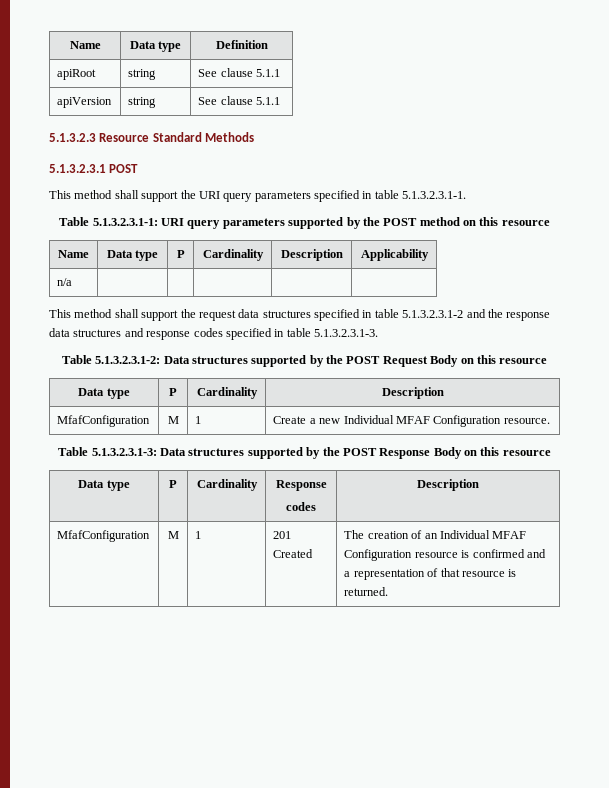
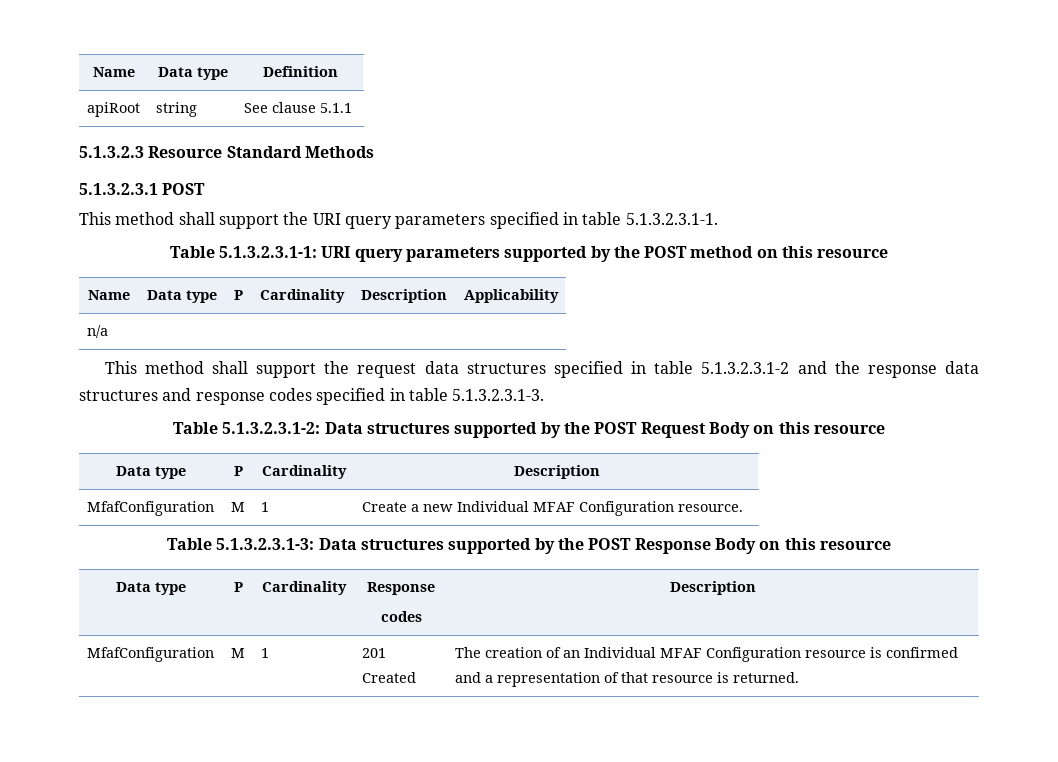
[57,97,113,108] [128,97,157,108] [198,96,281,105] // apiVersion | string | See clause 5.1.1 -> (352, 108) none

